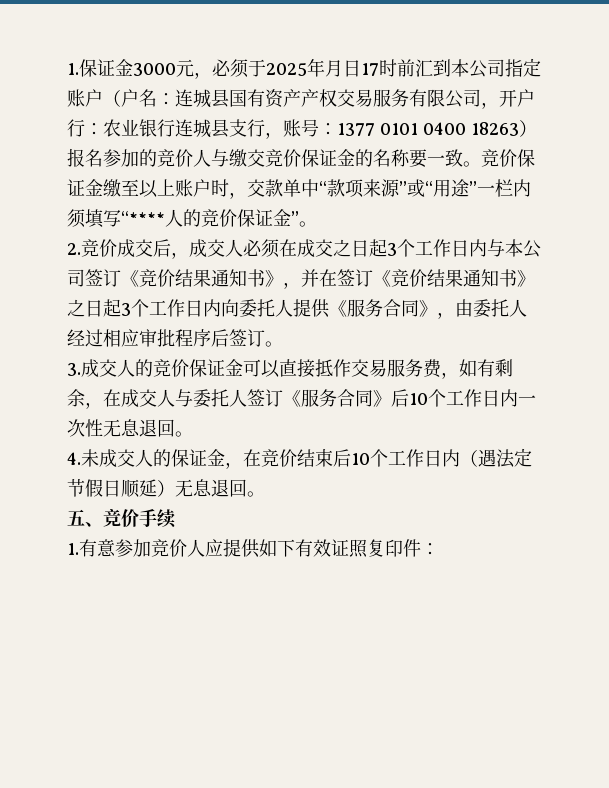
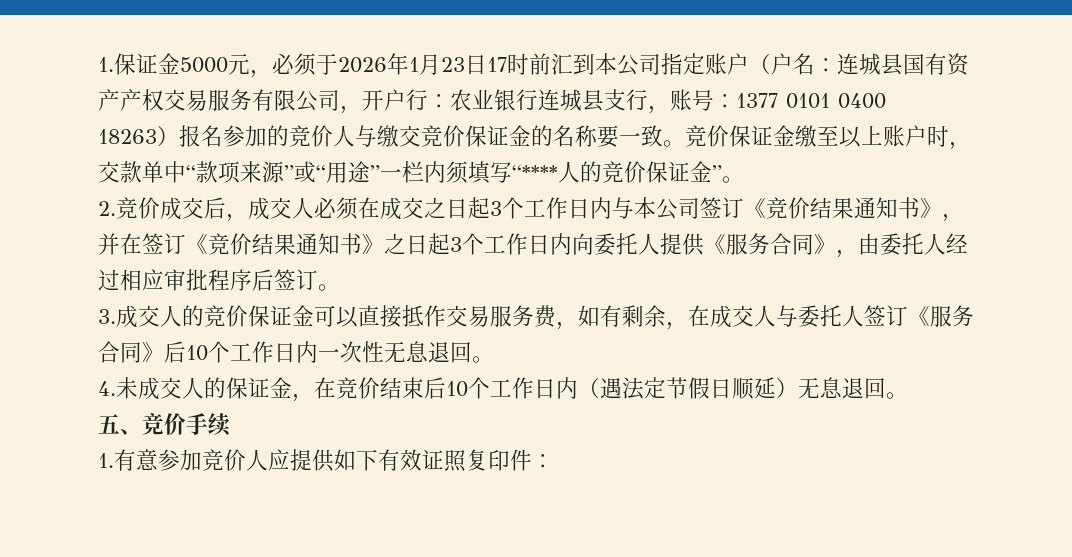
[133,63,176,76] 3000 -> [180,57,228,73] 5000
[266,58,343,77] 2025年月 -> [338,53,465,75] 2026年1月23

